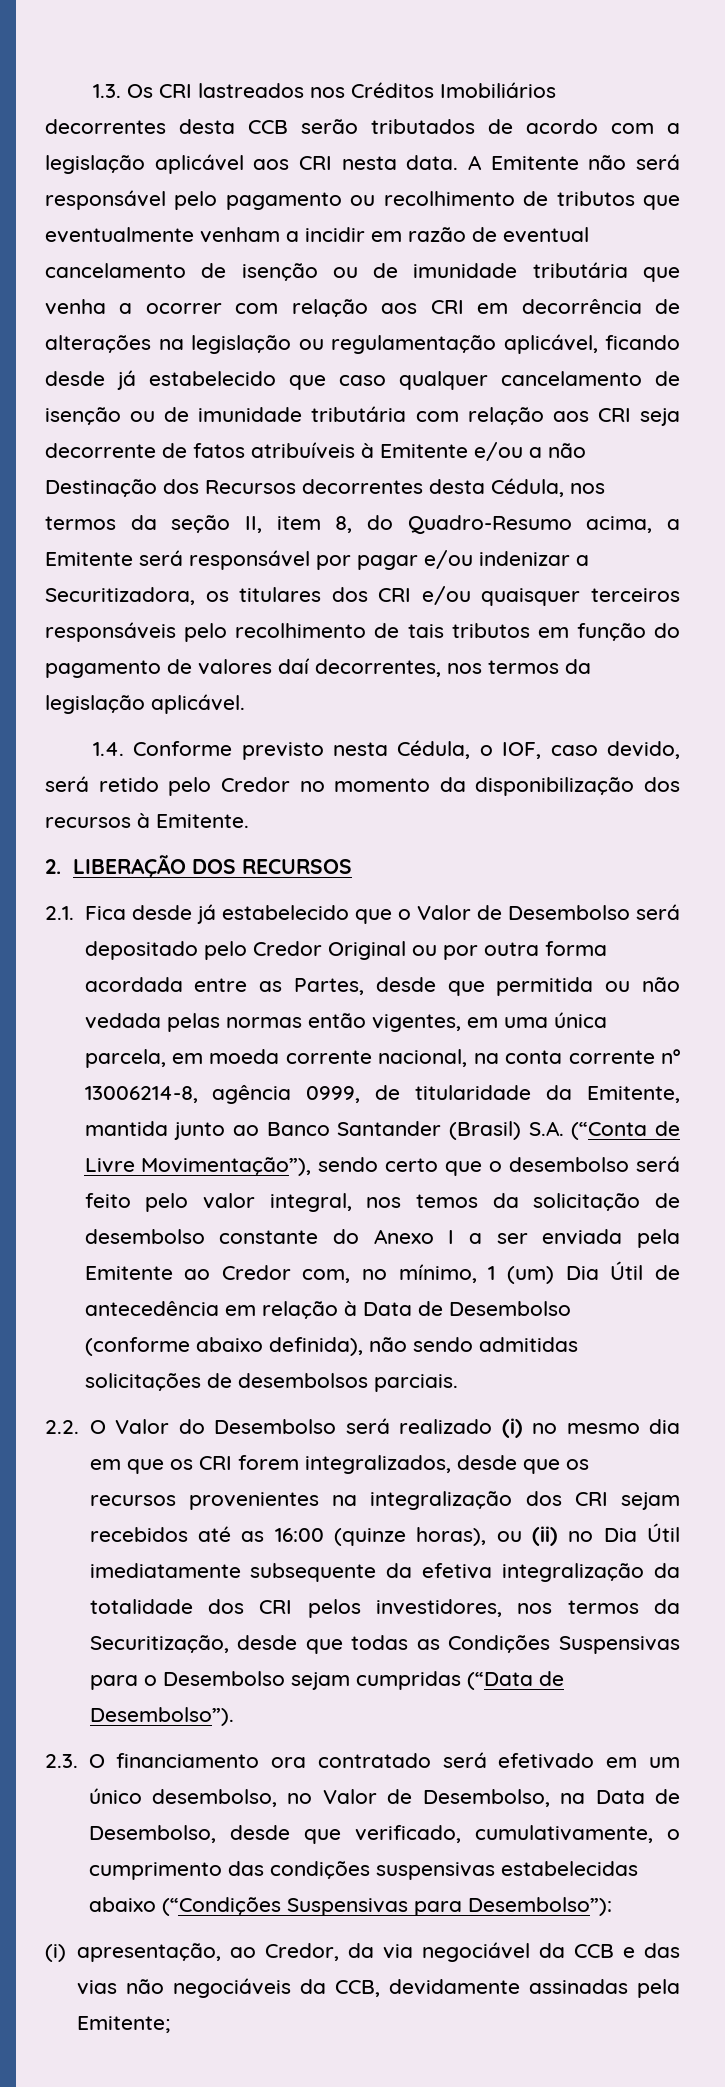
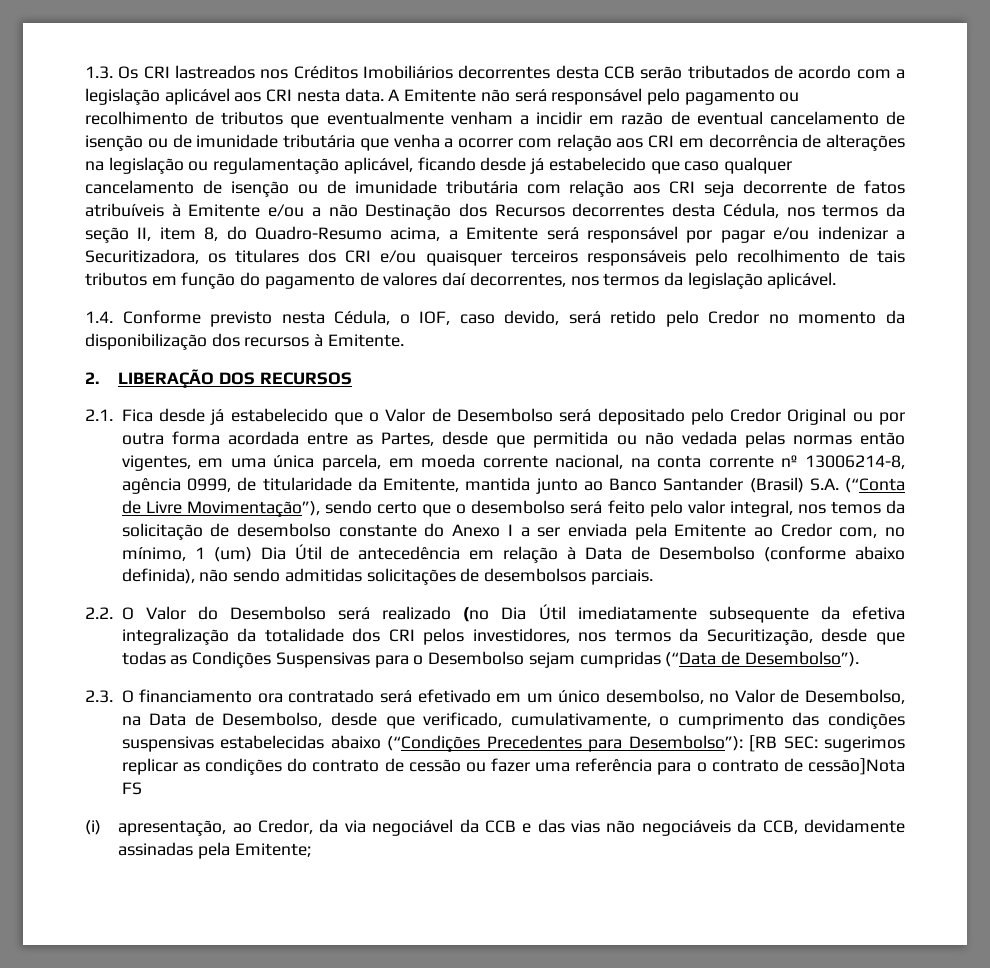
[501,1418,680,1438] [89,1455,589,1474] [89,1491,680,1510] [89,1526,594,1546] (i) no mesmo dia em que os CRI forem integralizados, desde que os recursos provenientes na integralização dos CRI sejam recebidos até as 16:00 (quinze horas), ou (ii) no -> [463,607,490,622] (no
[286,1898,408,1916] Suspensivas -> [486,735,582,749] Precedentes
(612, 1906) none -> [749,735,905,752] [121,758,905,775] [121,782,142,795] [RB SEC: sugerimos replicar as condições do contrato de cessão ou fazer uma referência para o contrato de cessão]Nota FS

